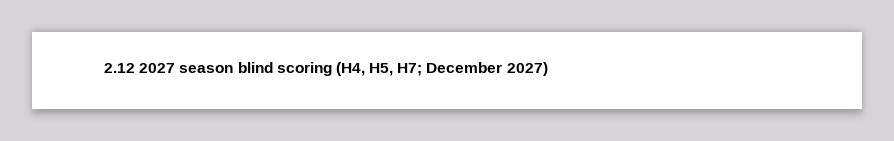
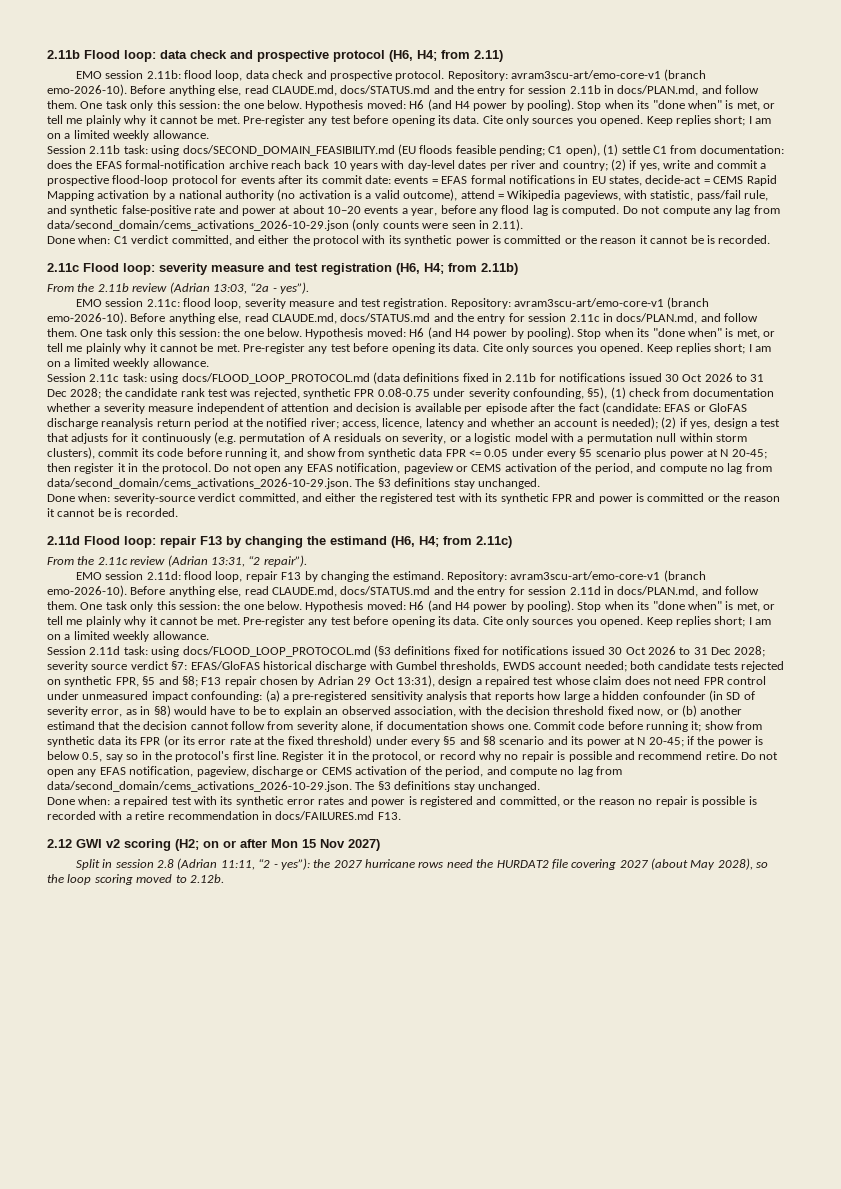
[104,62,548,76] 2.12 2027 season blind scoring (H4, H5, H7; December 2027) -> [47,50,503,62] [75,69,707,81] [47,84,759,96] [47,99,775,111] [47,115,771,126] [47,130,209,141] [47,144,784,156] [47,159,767,171] [47,175,777,186] [47,189,769,201] [47,205,780,216] [47,219,524,231] [47,235,771,246] [47,263,518,275] [47,282,309,294] [75,297,710,309] [47,312,758,324] [47,327,775,339] [47,343,771,354] [47,358,209,369] [47,372,765,384] [47,387,774,399] [47,402,748,414] [47,417,781,429] [47,432,747,444] [47,447,767,459] [47,463,772,474] [47,478,540,489] [47,493,780,504] [47,508,178,517] [47,536,512,548] [47,555,307,567] [75,570,706,582] [47,585,759,597] [47,600,775,612] [47,616,771,627] [47,631,209,642] [47,645,766,657] [47,661,784,672] [47,675,766,687] [47,690,755,702] [47,705,743,717] [47,721,763,732] [47,735,764,747] [47,751,779,762] [47,766,622,777] [47,781,540,792] [47,796,757,807] [47,811,401,820] [47,839,380,851] [75,858,769,870] [47,874,224,885] 2.11b Flood loop: data check and prospective protocol (H6, H4; from 2.11) // EMO session 2.11b: flood loop, data check and prospective protocol. Repository: avram3scu-art/emo-core-v1 (branch emo-2026-10). Before anything else, read CLAUDE.md, docs/STATUS.md and the entry for session 2.11b in docs/PLAN.md, and follow them. One task only this session: the one below. Hypothesis moved: H6 (and H4 power by pooling). Stop when its "done when" is met, or tell me plainly why it cannot be met. Pre-register any test before opening its data. Cite only sources you opened. Keep replies short; I am on a limited weekly allowance. // Session 2.11b task: using docs/SECOND_DOMAIN_FEASIBILITY.md (EU floods feasible pending; C1 open), (1) settle C1 from documentation: does the EFAS formal-notification archive reach back 10 years with day-level dates per river and country; (2) if yes, write and commit a prospective flood-loop protocol for events after its commit date: events = EFAS formal notifications in EU states, decide-act = CEMS Rapid Mapping activation by a national authority (no activation is a valid outcome), attend = Wikipedia pageviews, with statistic, pass/fail rule, and synthetic false-positive rate and power at about 10–20 events a year, before any flood lag is computed. Do not compute any lag from data/second_domain/cems_activations_2026-10-29.json (only counts were seen in 2.11). // Done when: C1 verdict committed, and either the protocol with its synthetic power is committed or the reason it cannot be is recorded. // 2.11c Flood loop: severity measure and test registration (H6, H4; from 2.11b) // From the 2.11b review (Adrian 13:03, “2a - yes”). // EMO session 2.11c: flood loop, severity measure and test registration. Repository: avram3scu-art/emo-core-v1 (branch emo-2026-10). Before anything else, read CLAUDE.md, docs/STATUS.md and the entry for session 2.11c in docs/PLAN.md, and follow them. One task only this session: the one below. Hypothesis moved: H6 (and H4 power by pooling). Stop when its "done when" is met, or tell me plainly why it cannot be met. Pre-register any test before opening its data. Cite only sources you opened. Keep replies short; I am on a limited weekly allowance. // Session 2.11c task: using docs/FLOOD_LOOP_PROTOCOL.md (data definitions fixed in 2.11b for notifications issued 30 Oct 2026 to 31 Dec 2028; the candidate rank test was rejected, synthetic FPR 0.08-0.75 under severity confounding, §5), (1) check from documentation whether a severity measure independent of attention and decision is available per episode after the fact (candidate: EFAS or GloFAS discharge reanalysis return period at the notified river; access, licence, latency and whether an account is needed); (2) if yes, design a test that adjusts for it continuously (e.g. permutation of A residuals on severity, or a logistic model with a permutation null within storm clusters), commit its code before running it, and show from synthetic data FPR <= 0.05 under every §5 scenario plus power at N 20-45; then register it in the protocol. Do not open any EFAS notification, pageview or CEMS activation of the period, and compute no lag from data/second_domain/cems_activations_2026-10-29.json. The §3 definitions stay unchanged. // Done when: severity-source verdict committed, and either the registered test with its synthetic FPR and power is committed or the reason it cannot be is recorded. // 2.11d Flood loop: repair F13 by changing the estimand (H6, H4; from 2.11c) // From the 2.11c review (Adrian 13:31, “2 repair”). // EMO session 2.11d: flood loop, repair F13 by changing the estimand. Repository: avram3scu-art/emo-core-v1 (branch emo-2026-10). Before anything else, read CLAUDE.md, docs/STATUS.md and the entry for session 2.11d in docs/PLAN.md, and follow them. One task only this session: the one below. Hypothesis moved: H6 (and H4 power by pooling). Stop when its "done when" is met, or tell me plainly why it cannot be met. Pre-register any test before opening its data. Cite only sources you opened. Keep replies short; I am on a limited weekly allowance. // Session 2.11d task: using docs/FLOOD_LOOP_PROTOCOL.md (§3 definitions fixed for notifications issued 30 Oct 2026 to 31 Dec 2028; severity source verdict §7: EFAS/GloFAS historical discharge with Gumbel thresholds, EWDS account needed; both candidate tests rejected on synthetic FPR, §5 and §8; F13 repair chosen by Adrian 29 Oct 13:31), design a repaired test whose claim does not need FPR control under unmeasured impact confounding: (a) a pre-registered sensitivity analysis that reports how large a hidden confounder (in SD of severity error, as in §8) would have to be to explain an observed association, with the decision threshold fixed now, or (b) another estimand that the decision cannot follow from severity alone, if documentation shows one. Commit code before running it; show from synthetic data its FPR (or its error rate at the fixed threshold) under every §5 and §8 scenario and its power at N 20-45; if the power is below 0.5, say so in the protocol's first line. Register it in the protocol, or record why no repair is possible and recommend retire. Do not open any EFAS notification, pageview, discharge or CEMS activation of the period, and compute no lag from data/second_domain/cems_activations_2026-10-29.json. The §3 definitions stay unchanged. // Done when: a repaired test with its synthetic error rates and power is registered and committed, or the reason no repair is possible is recorded with a retire recommendation in docs/FAILURES.md F13. // 2.12 GWI v2 scoring (H2; on or after Mon 15 Nov 2027) // Split in session 2.8 (Adrian 11:11, “2 - yes”): the 2027 hurricane rows need the HURDAT2 file covering 2027 (about May 2028), so the loop scoring moved to 2.12b.

